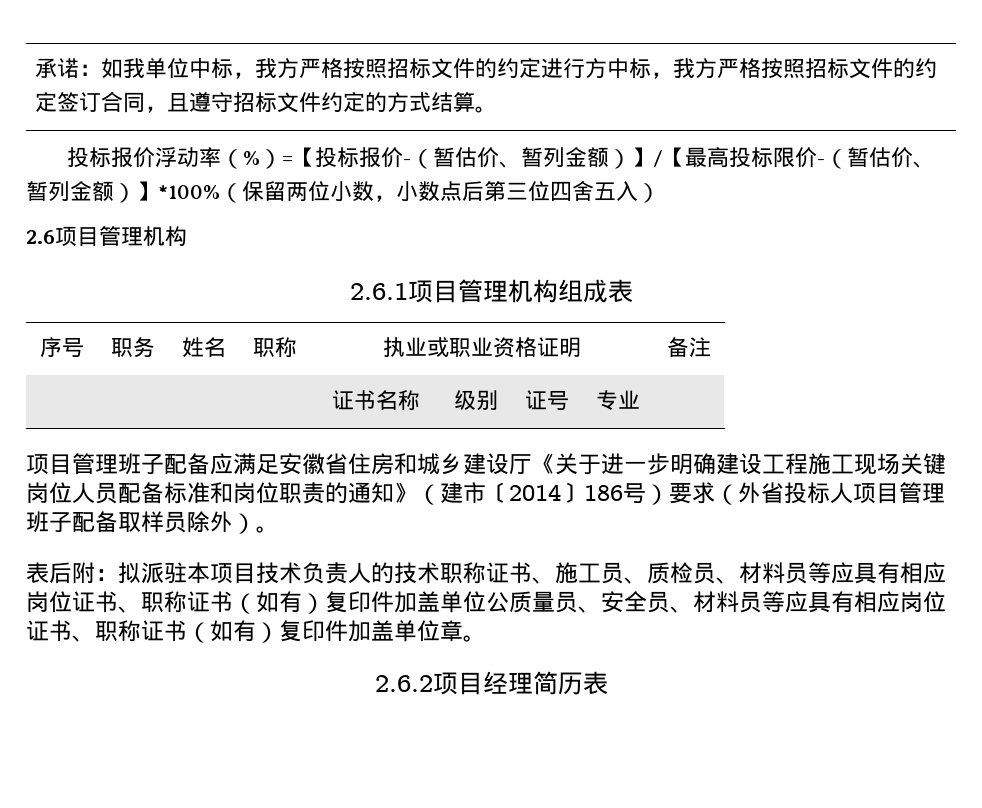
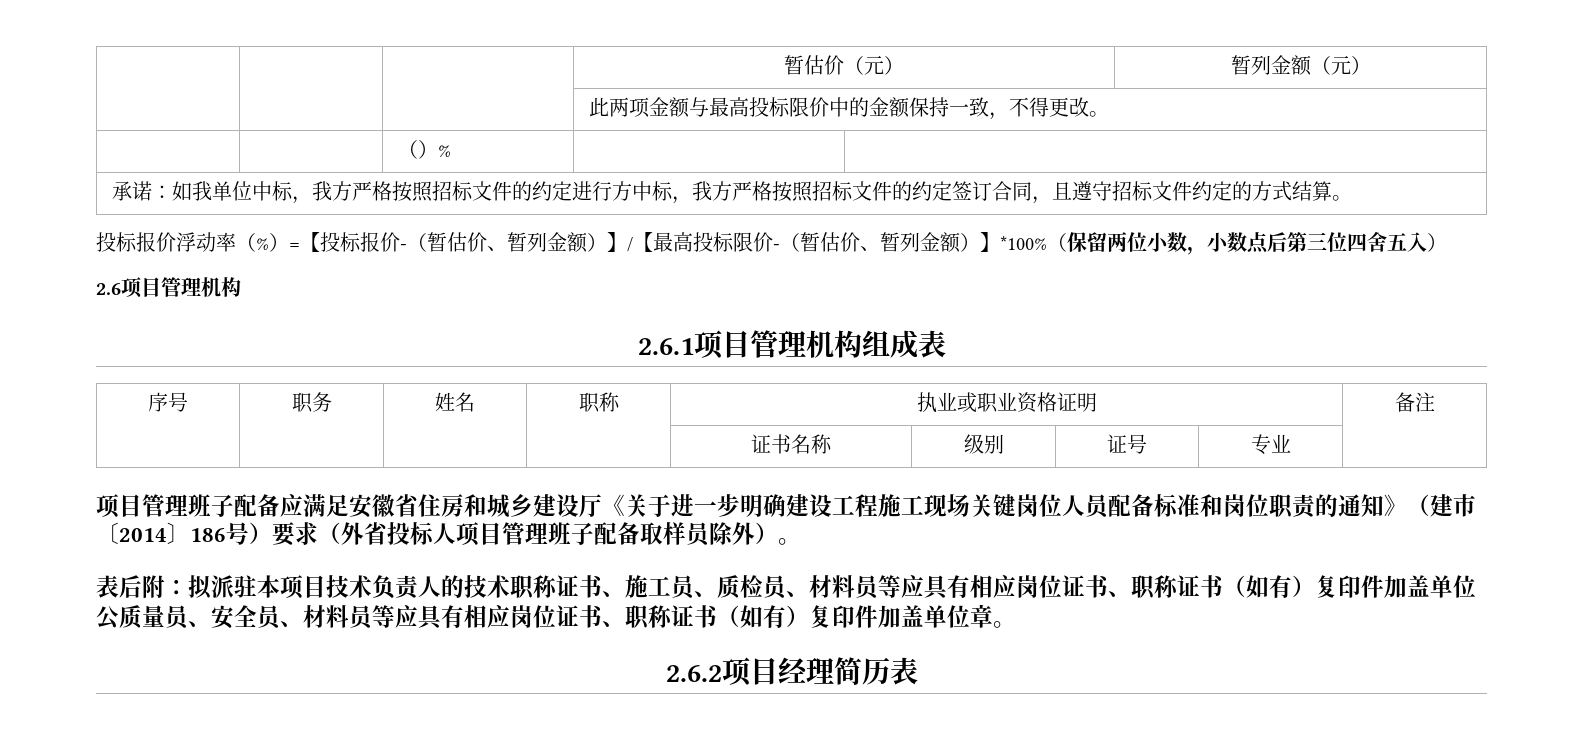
(35, 68) none -> [784,55,904,75] [1230,55,1371,76] [588,97,1109,120] [397,140,451,159] | | | 暂估价（元） | 暂列金额（元） // | | | 此两项金额与最高投标限价中的金额保持一致，不得更改。 // | | （）% | | //

